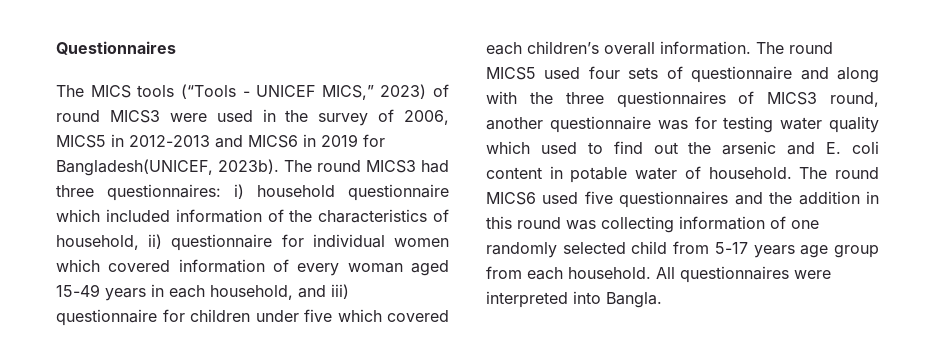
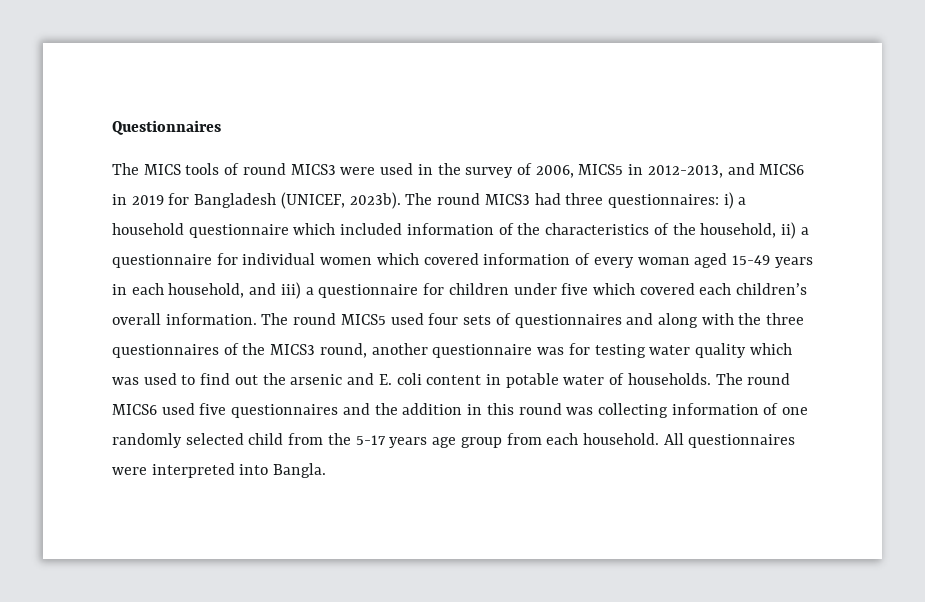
[180,84,427,100] (“Tools - UNICEF MICS,” 2023) -> (220, 169) none
[129,135,210,147] 2012-2013 -> [647,165,723,178] 2012-2013,
[56,159,213,176] Bangladesh(UNICEF, -> [194,192,345,209] Bangladesh (UNICEF,
(244, 191) none -> [738,197,747,205] a
(449, 215) none -> [672,223,696,235] the
(163, 241) none -> [800,227,809,235] a
(349, 291) none -> [305,287,314,295] a
[691,66,793,83] questionnaire -> [514,314,622,328] questionnaires
(755, 97) none -> [242,343,266,355] the
(530, 147) none -> [112,377,139,385] was
[708,167,792,179] household. -> [627,373,711,385] households.
(710, 247) none -> [327,433,351,445] the

